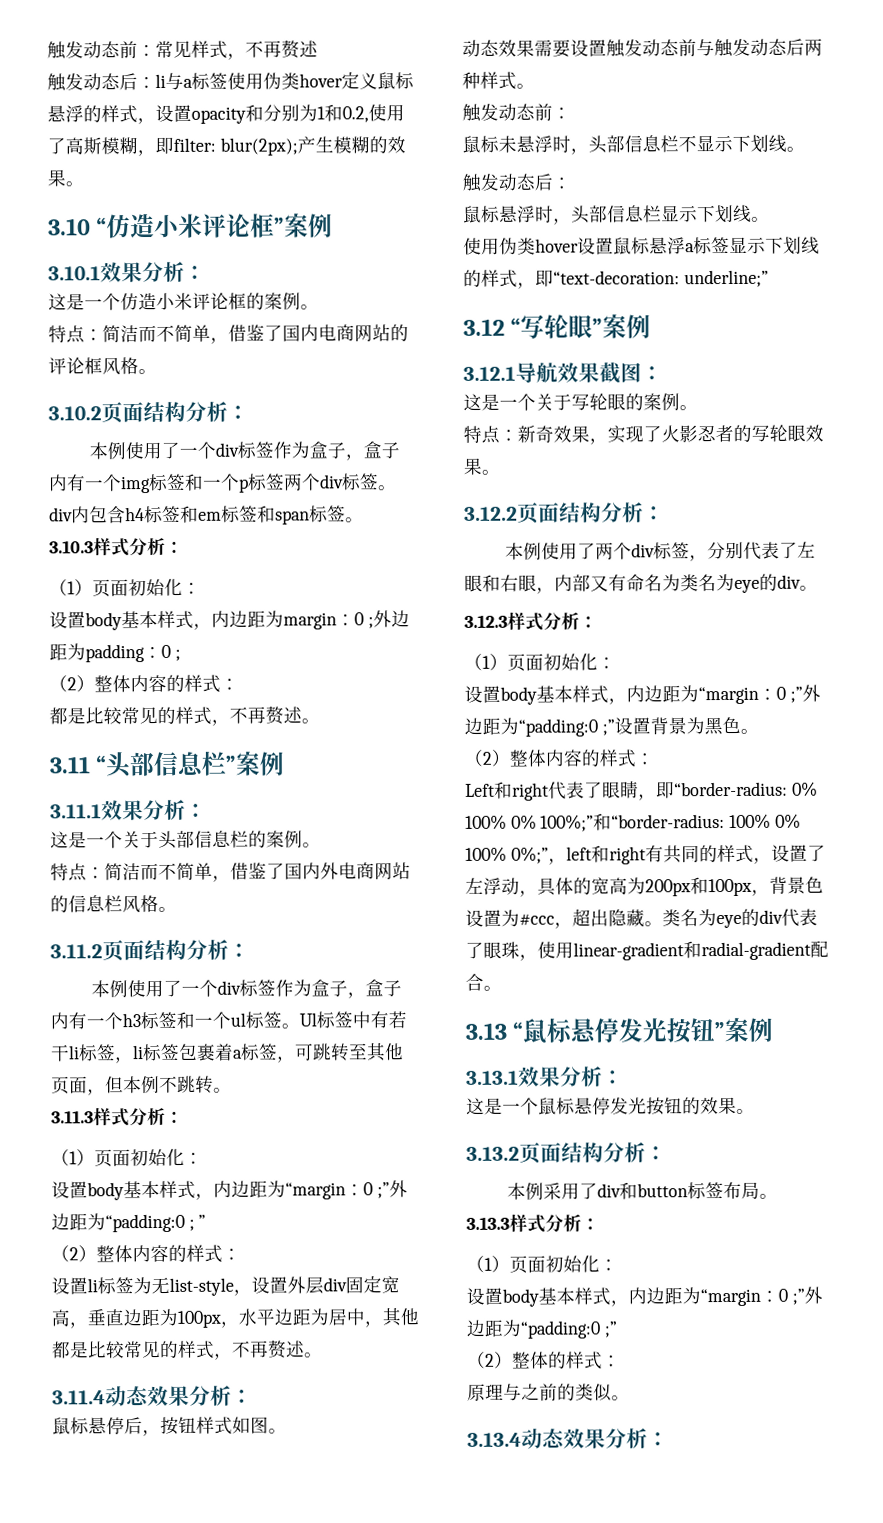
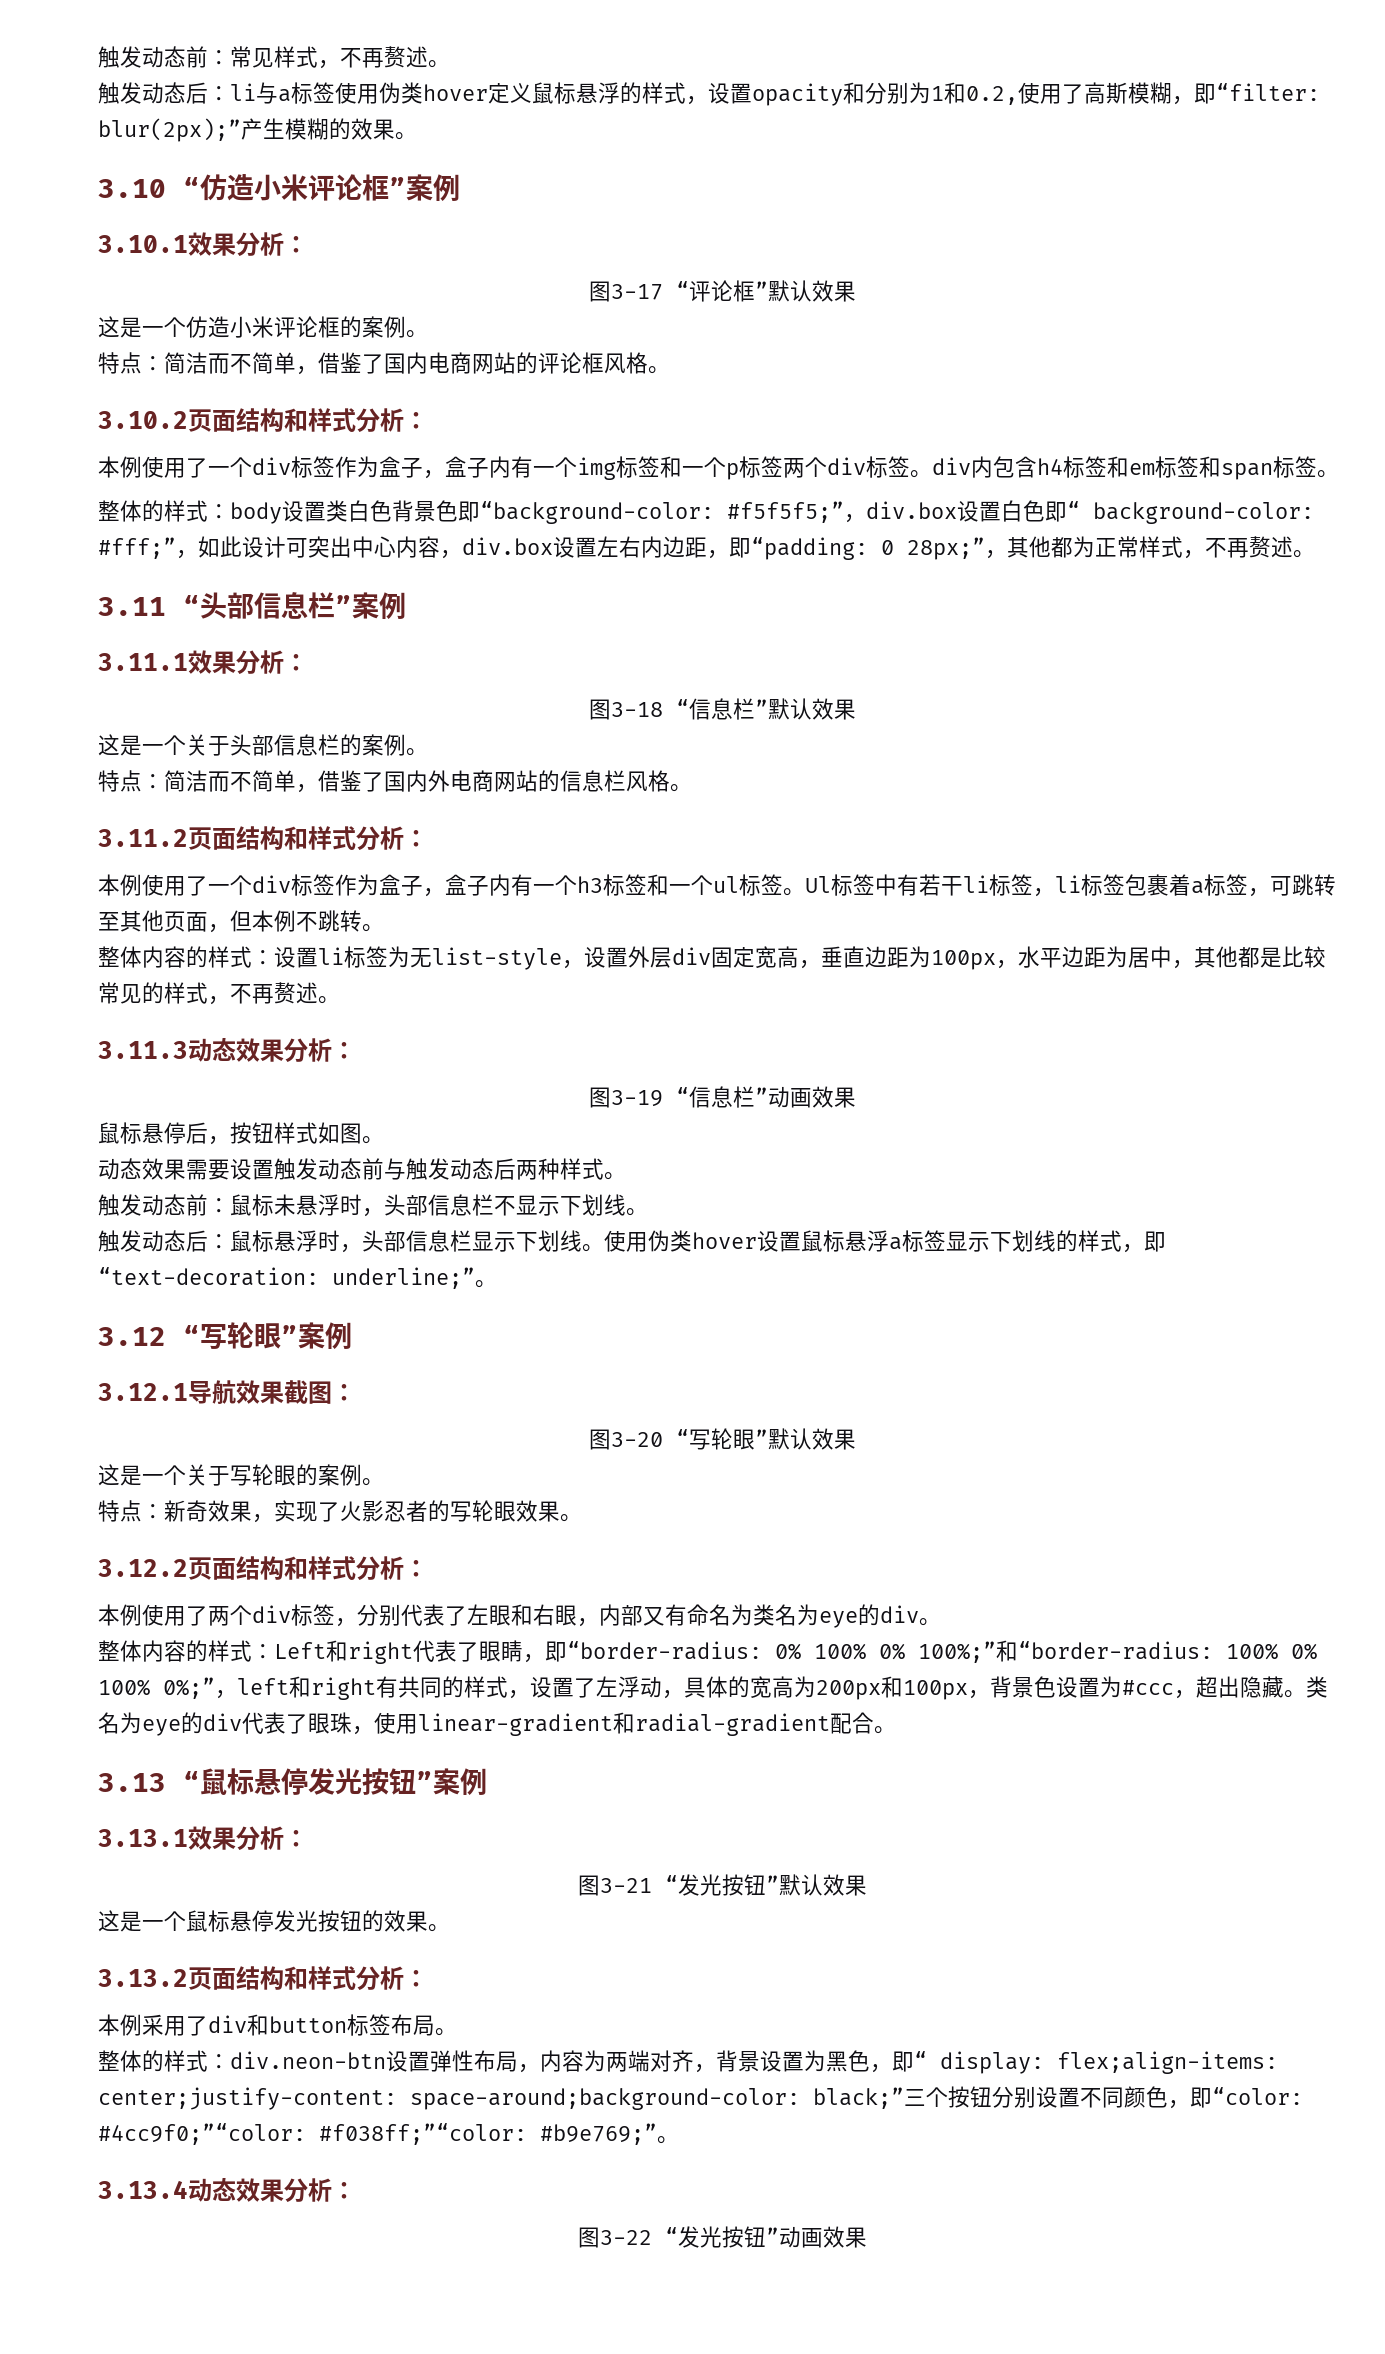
(318, 49) none -> [428,60,450,68] 。
[173,137,298,156] filter: blur(2px); -> [1216,83,1320,101] [98,118,241,142] “filter: blur(2px);”
(206, 272) none -> [589,280,856,302] // 图3-17 “评论框”默认效果
(186, 411) none -> [284,408,356,432] 和样式
[49,537,184,557] [49,578,201,598] [49,610,410,631] [49,643,181,663] [49,674,239,693] [49,706,176,725] 3.10.3样式分析： // （1）页面初始化： // 设置body基本样式，内边距为margin：0 ;外边距为padding：0 ; // （2）整体内容的样式： // 都是比较常见的 -> [98,500,1314,524] [98,536,1139,560] 整体的样式：body设置类白色背景色即“background-color: #f5f5f5;”，div.box设置白色即“ background-color: #fff;”，如此设计可突出中心内容，div.box设置左右内边距，即“padding: 0 28px;”，其他都为正常
(207, 810) none -> [589,698,856,720] // 图3-18 “信息栏”默认效果
(187, 949) none -> [284,826,356,850] 和样式
[51,1107,184,1127] [51,1148,203,1168] [51,1180,408,1201] [51,1213,207,1233] [51,1244,241,1263] 3.11.3样式分析： // （1）页面初始化： // 设置body基本样式，内边距为“margin：0 ;”外边距为“padding:0 ; ” // （2）整体内容的样式： // -> [98,946,274,968] 整体内容的样式：
[52,1385,253,1407] 3.11.4动态效果分析： -> [98,1038,356,1063] [589,1086,856,1108] 3.11.3动态效果分析： // 图3-19 “信息栏”动画效果
(571, 113) // -> (230, 1205) none
(572, 183) // -> (230, 1241) none
(770, 219) // -> (604, 1248) none
(769, 278) none -> [475,1280,497,1288] 。
(663, 373) none -> [589,1428,856,1450] // 图3-20 “写轮眼”默认效果
(602, 512) none -> [284,1556,356,1580] 和样式
[464,611,598,631] [464,653,616,672] [464,684,821,705] [464,716,759,737] [464,749,655,768] 3.12.3样式分析： // （1）页面初始化： // 设置body基本样式，内边距为“margin：0 ;”外边距为“padding:0 ;”设置背景为黑色。 // （2）整体内容的样式： // -> [98,1640,274,1662] 整体内容的样式：
(624, 1077) none -> [578,1874,867,1896] // 图3-21 “发光按钮”默认效果
(604, 1152) none -> [284,1966,356,1990] 和样式
[466,1213,600,1233] [466,1255,618,1274] [466,1286,823,1307] [466,1319,618,1339] [467,1351,621,1370] [467,1383,612,1402] 3.13.3样式分析： // （1）页面初始化： // 设置body基本样式，内边距为“margin：0 ;”外边距为“padding:0 ;” // （2）整体的样式： // 原理与之前的类似 -> [98,2050,1278,2074] [98,2086,1303,2110] [98,2123,657,2145] 整体的样式：div.neon-btn设置弹性布局，内容为两端对齐，背景设置为黑色，即“ display: flex;align-items: center;justify-content: space-around;background-color: black;”三个按钮分别设置不同颜色，即“color: #4cc9f0;”“color: #f038ff;”“color: #b9e769;”
(669, 1439) none -> [578,2226,867,2248] // 图3-22 “发光按钮”动画效果

